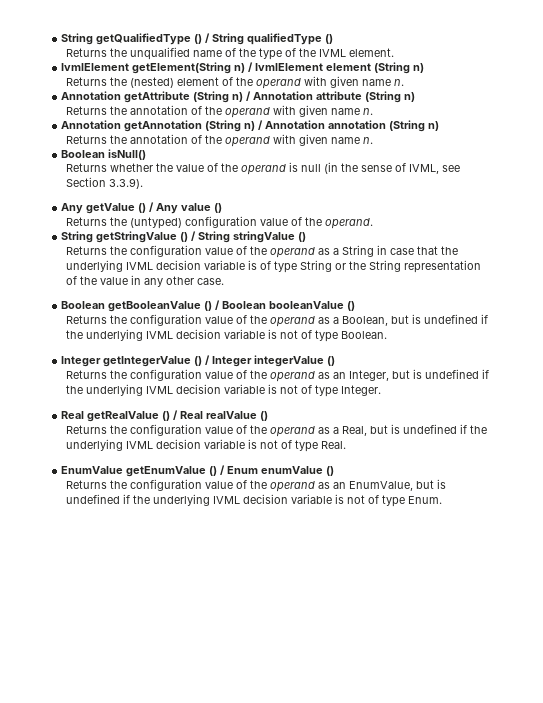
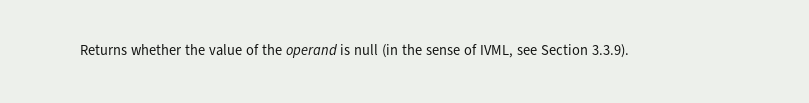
[61,33,334,45] [65,47,394,60] [61,62,425,74] [65,76,404,89] [61,91,416,103] [65,105,373,118] [61,120,440,132] [65,134,373,147] [61,149,147,160] String getQualifiedType () / String qualifiedType () // Returns the unqualified name of the type of the IVML element. // IvmlElement getElement(String n) / IvmlElement element (String n) // Returns the (nested) element of the operand with given name n. // Annotation getAttribute (String n) / Annotation attribute (String n) // Returns the annotation of the operand with given name n. // Annotation getAnnotation (String n) / Annotation annotation (String n) // Returns the annotation of the operand with given name n. // Boolean isNull() // -> (80, 49) none
[61,202,223,214] [65,216,373,229] [61,231,307,243] [65,245,458,258] [65,260,481,273] [65,275,224,287] [61,300,356,312] [65,314,488,327] [65,329,387,342] [61,355,336,367] [65,369,489,382] [65,384,381,397] [61,410,269,422] [65,424,487,437] [65,439,346,452] [61,465,335,477] [65,479,446,492] [65,494,442,507] // Any getValue () / Any value () // Returns the (untyped) configuration value of the operand. // String getStringValue () / String stringValue () // Returns the configuration value of the operand as a String in case that the underlying IVML decision variable is of type String or the String representation of the value in any other case. // Boolean getBooleanValue () / Boolean booleanValue () // Returns the configuration value of the operand as a Boolean, but is undefined if the underlying IVML decision variable is not of type Boolean. // Integer getIntegerValue () / Integer integerValue () // Returns the configuration value of the operand as an Integer, but is undefined if the underlying IVML decision variable is not of type Integer. // Real getRealValue () / Real realValue () // Returns the configuration value of the operand as a Real, but is undefined if the underlying IVML decision variable is not of type Real. // EnumValue getEnumValue () / Enum enumValue () // Returns the configuration value of the operand as an EnumValue, but is undefined if the underlying IVML decision variable is not of type Enum. -> (629, 51) none

